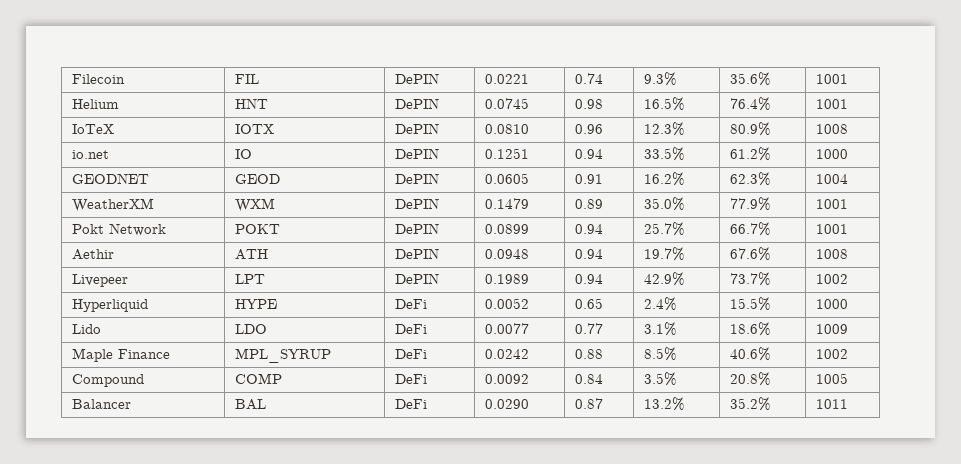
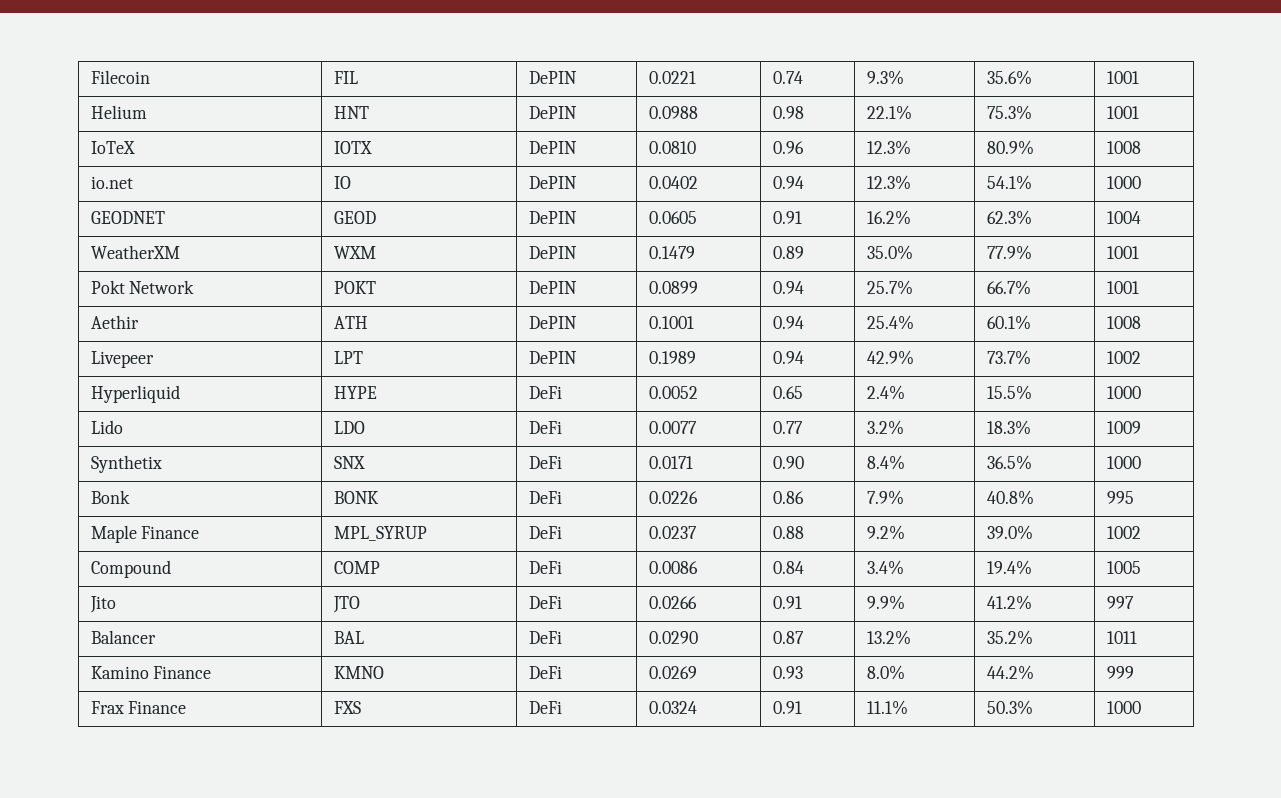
[484,98,529,109] 0.0745 -> [648,106,698,119] 0.0988
[643,97,685,111] [729,97,771,111] 16.5% | 76.4% -> [866,105,912,120] [986,105,1032,120] 22.1% | 75.3%
[484,148,529,159] [574,149,603,159] [643,147,685,161] [729,147,771,161] 0.1251 | 0.94 | 33.5% | 61.2% -> [648,176,698,189] [772,176,804,189] [866,175,911,190] [986,175,1032,190] 0.0402 | 0.94 | 12.3% | 54.1%
[484,249,529,259] [574,249,603,259] [643,247,685,261] [729,247,771,261] 0.0948 | 0.94 | 19.7% | 67.6% -> [648,316,694,329] [772,316,804,329] [866,315,914,330] [986,315,1031,330] 0.1001 | 0.94 | 25.4% | 60.1%
[643,322,677,336] [729,322,771,336] 3.1% | 18.6% -> [866,420,904,435] [986,420,1031,435] 3.2% | 18.3%
(848, 329) none -> [90,455,162,473] [333,456,365,469] [528,456,562,469] [648,456,693,469] [772,456,804,469] [866,455,905,470] [986,455,1032,470] [1106,456,1141,469] [90,490,130,504] [333,491,379,504] [528,491,562,504] [648,491,698,504] [772,491,804,504] [866,490,904,505] [986,490,1034,505] [1106,491,1134,504] // Synthetix | SNX | DeFi | 0.0171 | 0.90 | 8.4% | 36.5% | 1000 // Bonk | BONK | DeFi | 0.0226 | 0.86 | 7.9% | 40.8% | 995
[484,349,529,359] 0.0242 -> [648,526,697,539] 0.0237
[643,347,677,361] [729,347,771,361] 8.5% | 40.6% -> [866,525,905,540] [986,525,1033,540] 9.2% | 39.0%
[484,374,529,384] 0.0092 -> [648,561,698,574] 0.0086
[643,372,677,386] [729,372,771,386] 3.5% | 20.8% -> [866,560,904,575] [986,560,1032,575] 3.4% | 19.4%
(848, 378) none -> [89,596,116,613] [332,596,360,613] [528,596,562,609] [648,596,697,609] [772,596,802,609] [866,595,905,610] [986,595,1032,610] [1106,596,1134,609] // Jito | JTO | DeFi | 0.0266 | 0.91 | 9.9% | 41.2% | 997
(848, 404) none -> [90,666,212,679] [333,666,384,679] [528,666,562,679] [648,666,697,679] [772,666,803,679] [866,665,905,680] [986,665,1034,680] [1106,666,1134,679] [90,701,187,714] [333,701,361,714] [528,701,562,714] [648,701,697,714] [772,701,802,714] [866,700,908,715] [986,700,1033,715] [1106,701,1141,714] // Kamino Finance | KMNO | DeFi | 0.0269 | 0.93 | 8.0% | 44.2% | 999 // Frax Finance | FXS | DeFi | 0.0324 | 0.91 | 11.1% | 50.3% | 1000

